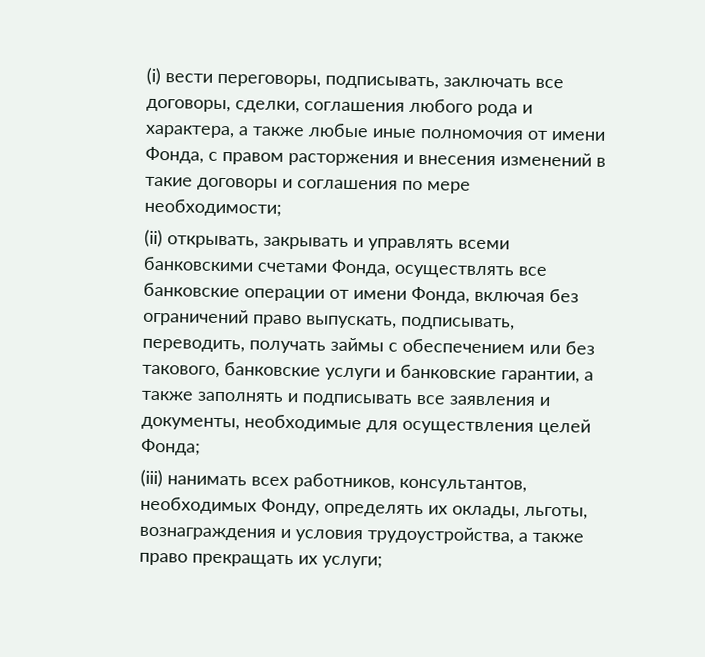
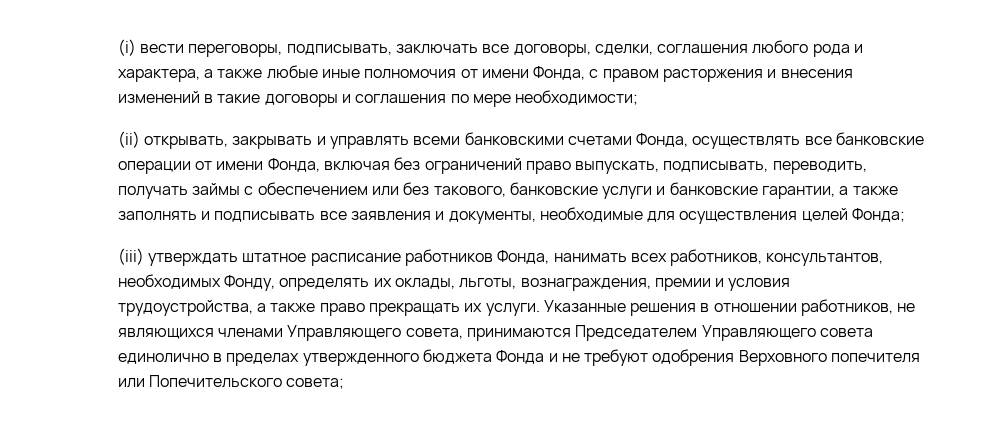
(164, 478) none -> [147,249,550,266] утверждать штатное расписание работников Фонда,
[139,526,277,541] вознаграждения -> [520,278,711,291] вознаграждения, премии
[322,555,384,569] услуги; -> [485,299,916,316] [117,325,873,341] [117,349,921,366] [117,375,345,389] услуги. Указанные решения в отношении работников, не являющихся членами Управляющего совета, принимаются Председателем Управляющего совета единолично в пределах утвержденного бюджета Фонда и не требуют одобрения Верховного попечителя или Попечительского совета;

